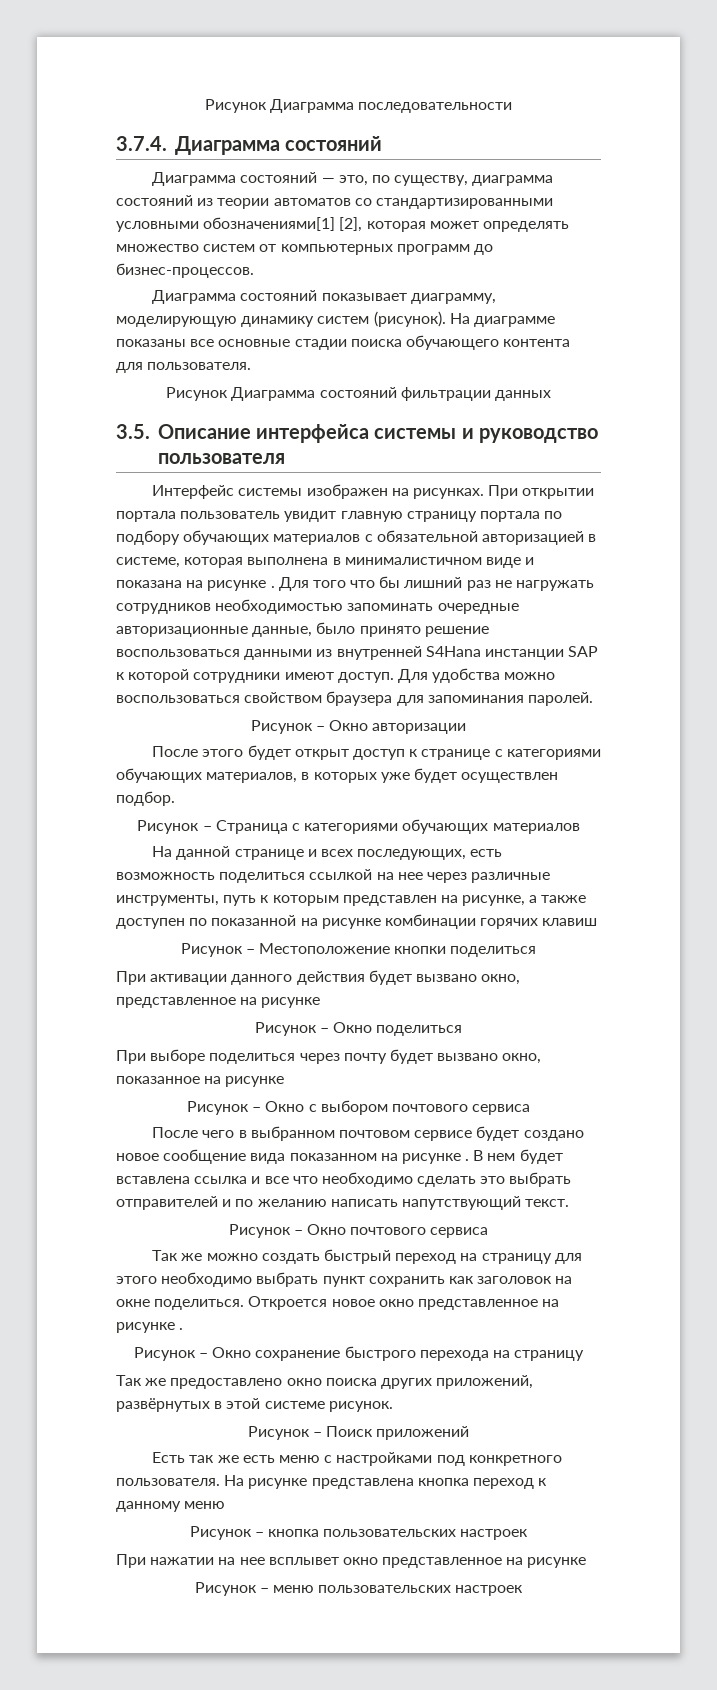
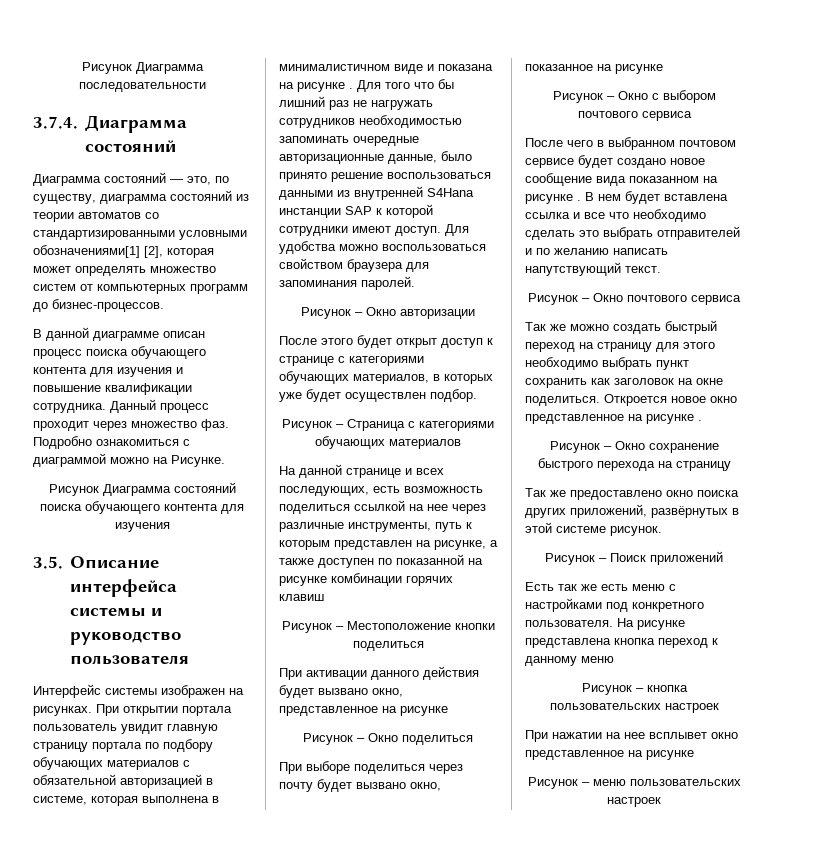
[152,290,496,304] [116,311,555,327] [116,335,571,350] [116,362,252,373] [166,387,551,401] Диаграмма состояний показывает диаграмму, моделирующую динамику систем (рисунок). На диаграмме показаны все основные стадии поиска обучающего контента для пользователя. // Рисунок Диаграмма состояний фильтрации данных -> [33,327,205,341] [33,346,206,359] [33,367,183,377] [33,383,192,395] [33,399,209,413] [33,419,229,431] [33,436,190,449] [33,453,225,467] [48,482,236,496] [40,501,244,514] [114,522,170,532] В данной диаграмме описан процесс поиска обучающего контента для изучения и повышение квалификации сотрудника. Данный процесс проходит через множество фаз. Подробно ознакомиться с диаграммой можно на Рисунке. // Рисунок Диаграмма состояний поиска обучающего контента для изучения

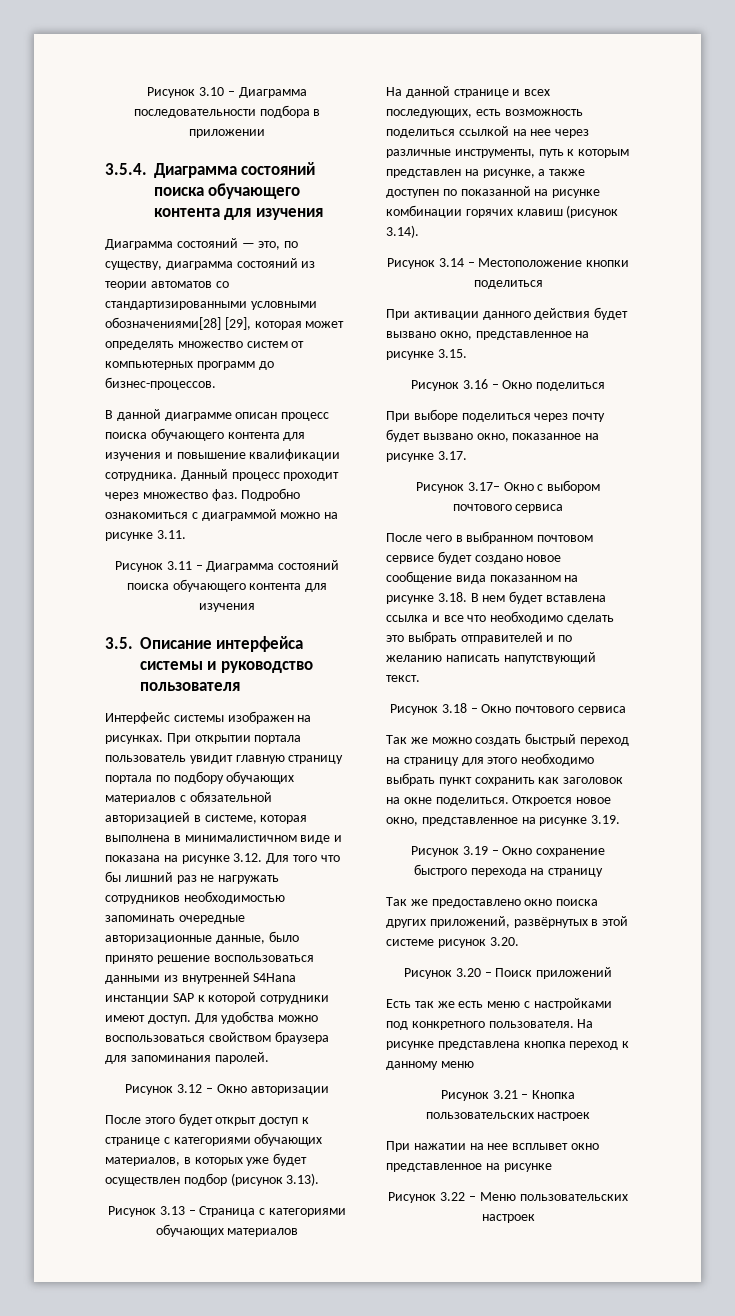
[81,62,132,74] Рисунок -> [147,87,235,98] Рисунок 3.10 –
[33,115,187,133] [84,140,176,152] // 3.7.4. Диаграмма состояний -> [259,105,321,118] [189,129,265,138] [105,162,316,178] [154,183,301,199] [154,208,323,220] подбора в приложении // 3.5.4. Диаграмма состояний поиска обучающего контента для изучения
[33,245,163,258] обозначениями[1] [2], -> [105,317,251,330] обозначениями[28] [29],
[171,455,225,467] [48,484,99,496] Рисунке. // Рисунок -> [105,530,186,541] [114,561,203,572] рисунке 3.11. // Рисунок 3.11 –
[349,88,353,89] . -> [233,853,263,862] 3.12.
(351, 313) none -> [177,1084,203,1093] 3.12
[430,389,477,402] [282,419,332,431] подбор. // Рисунок -> [183,1173,320,1186] [108,1206,185,1217] подбор (рисунок 3.13). // Рисунок 3.13
[281,621,332,633] // Рисунок -> [566,205,619,218] [386,225,419,238] [386,258,464,269] (рисунок 3.14). // Рисунок 3.14
[303,733,353,745] // Рисунок -> [437,349,467,358] [410,379,488,391] 3.15. // Рисунок 3.16
[552,91,615,103] // Рисунок – -> [437,451,467,460] [415,482,500,493] 3.17. // Рисунок 3.17–
[577,200,581,201] . -> [437,592,467,602] 3.18.
(578, 299) none -> [441,703,467,713] 3.18
[710,396,737,403] [525,414,702,424] [549,441,600,453] окно представленное на рисунке . // Рисунок -> [386,815,621,826] [410,846,488,857] окно, представленное на рисунке 3.19. // Рисунок 3.19
[610,526,662,536] [545,553,595,565] рисунок. // Рисунок -> [437,937,519,948] [403,968,481,979] рисунок 3.20. // Рисунок 3.20
[635,685,688,692] – кнопка -> [492,1090,576,1099] 3.21 – Кнопка
[581,779,626,786] – меню -> [440,1192,516,1201] 3.22 – Меню

